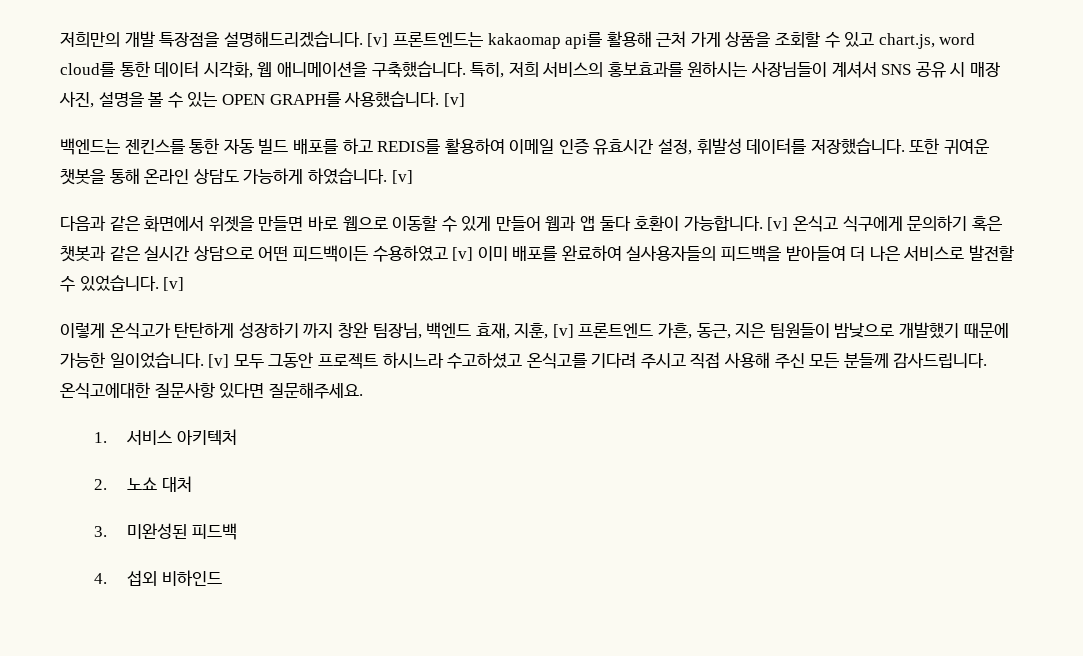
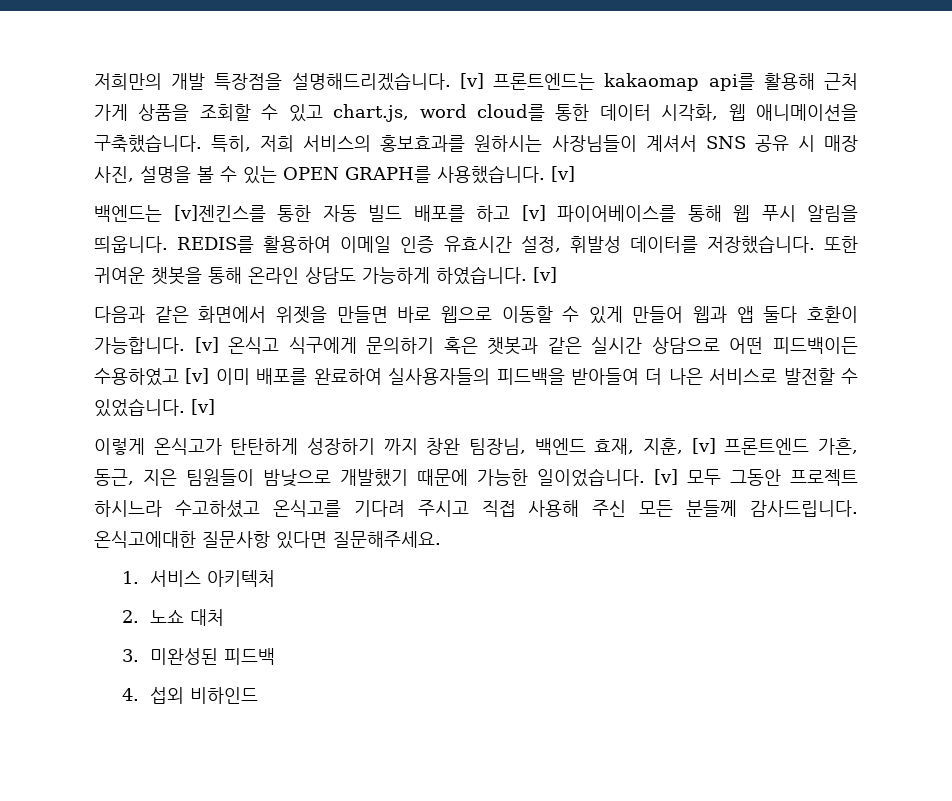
[124,138,185,154] 젠킨스를 -> [173,205,266,222] [v]젠킨스를
(373, 146) none -> [521,205,858,222] [94,236,168,253] [v] 파이어베이스를 통해 웹 푸시 알림을 띄웁니다.

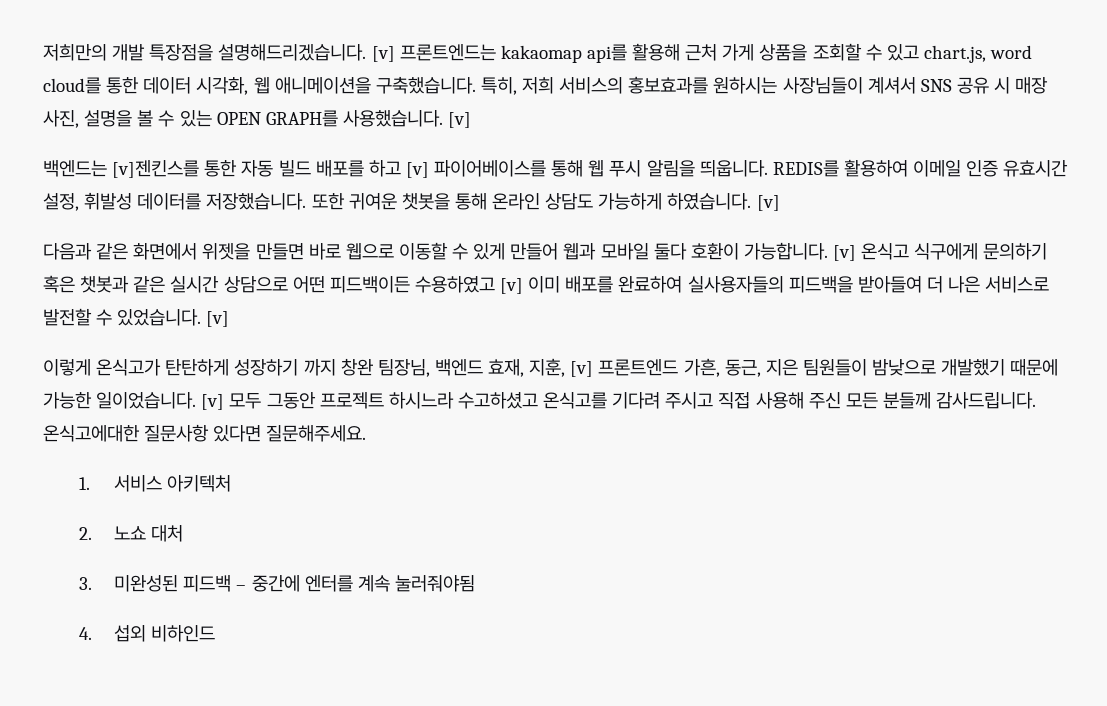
[736,306,754,323] 앱 -> [600,243,649,260] 모바일
(276, 656) none -> [236,575,475,592] – 중간에 엔터를 계속 눌러줘야됨

